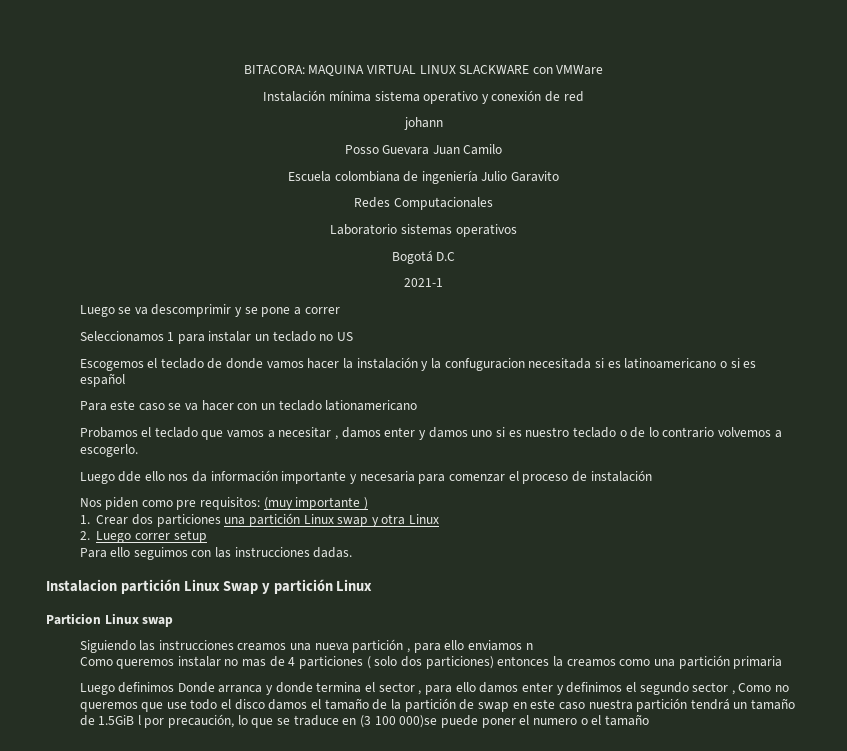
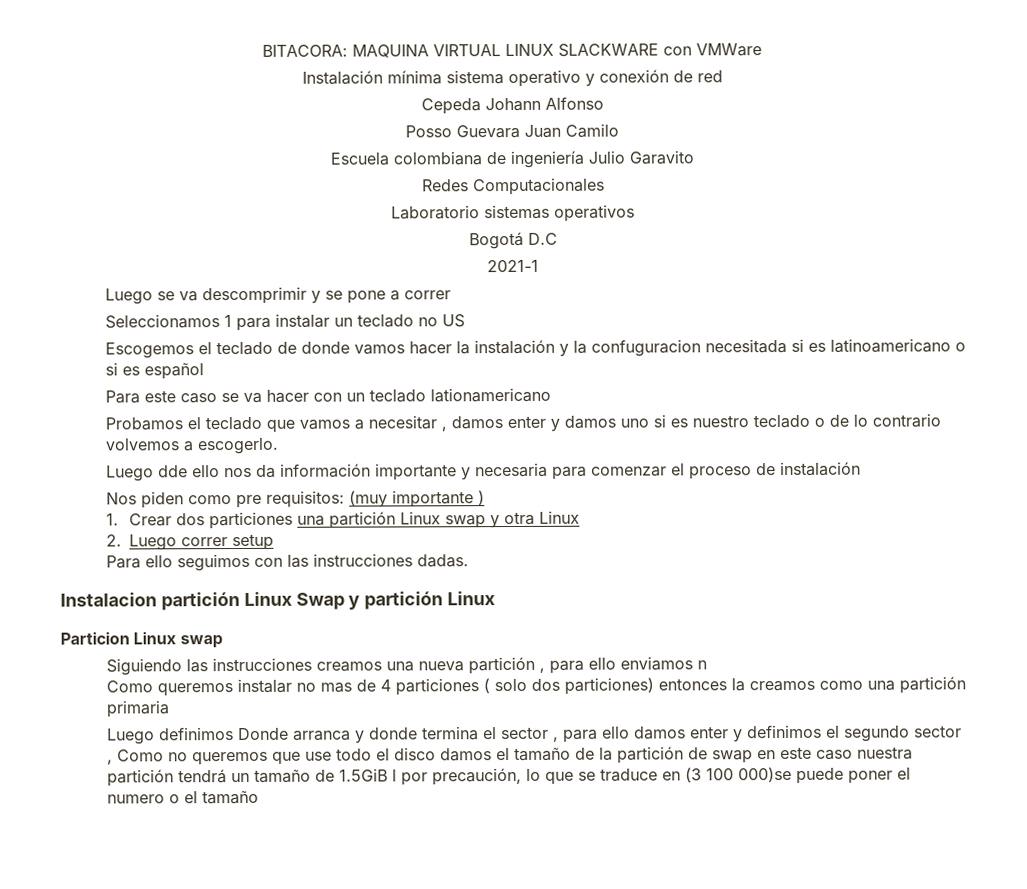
[403,117,443,130] johann -> [420,96,604,115] Cepeda Johann Alfonso

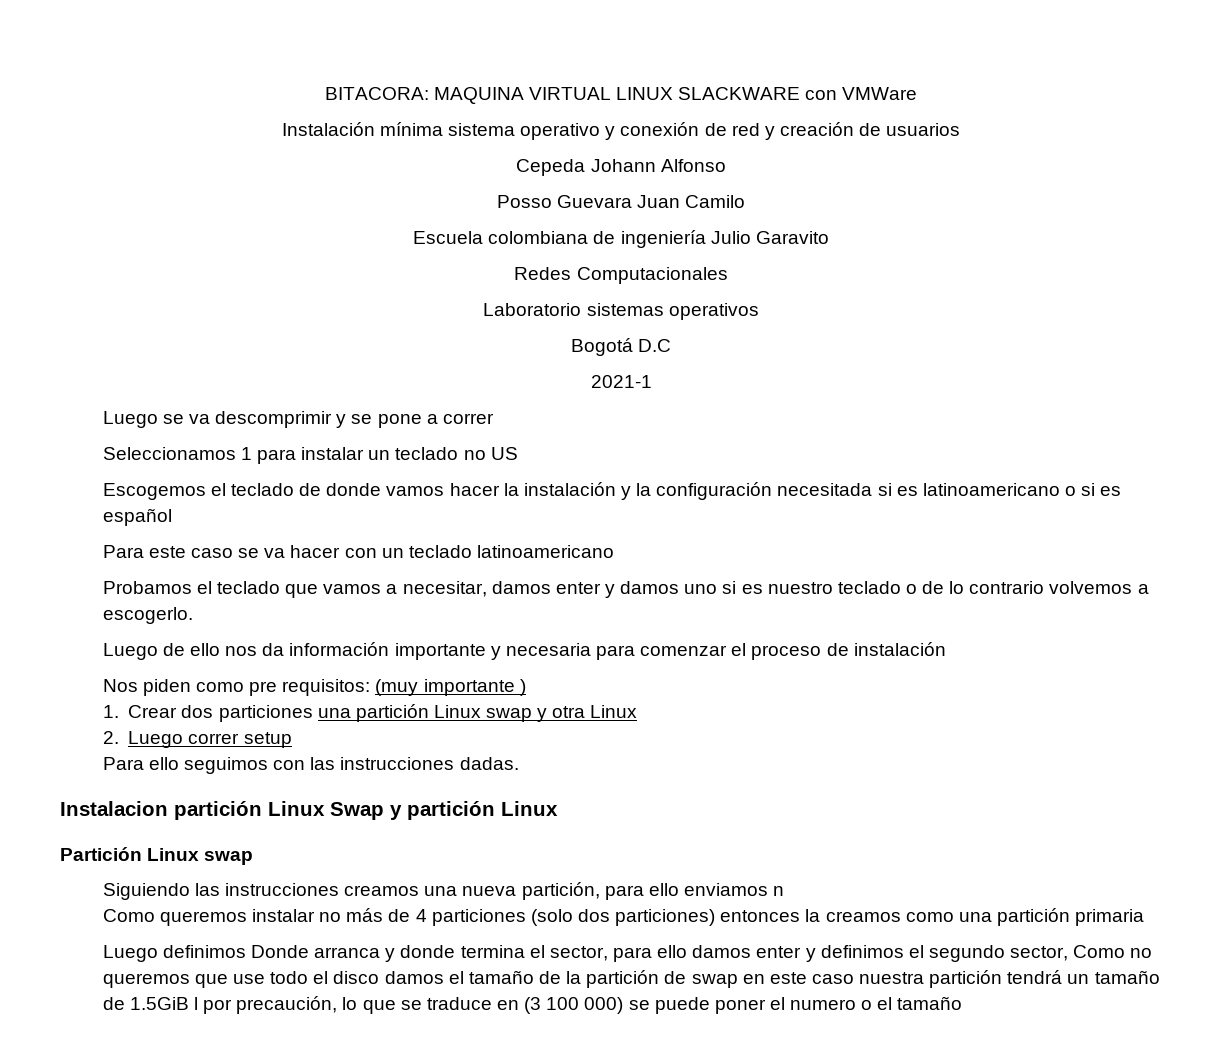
(723, 76) none -> [764,122,961,140] y creación de usuarios
[591,339,702,357] confuguracion -> [656,482,773,500] configuración
[430,387,552,403] lationamericano -> [476,545,614,558] latinoamericano
[368,415,448,432] necesitar , -> [402,581,487,597] necesitar,
[158,465,189,478] dde -> [162,643,185,656] de
[60,631,130,645] Particion -> [60,847,142,861] Partición
[468,656,546,675] partición , -> [521,882,600,900] partición,
[320,682,353,693] mas -> [346,908,384,922] más
[483,678,528,694] ( solo -> [530,909,573,926] (solo
[501,726,560,742] sector , -> [549,946,608,961] sector,
[914,725,963,738] [107,759,114,765] sector , -> [1010,946,1069,961] sector,
[738,766,793,783] 000)se -> [584,997,650,1014] 000) se

